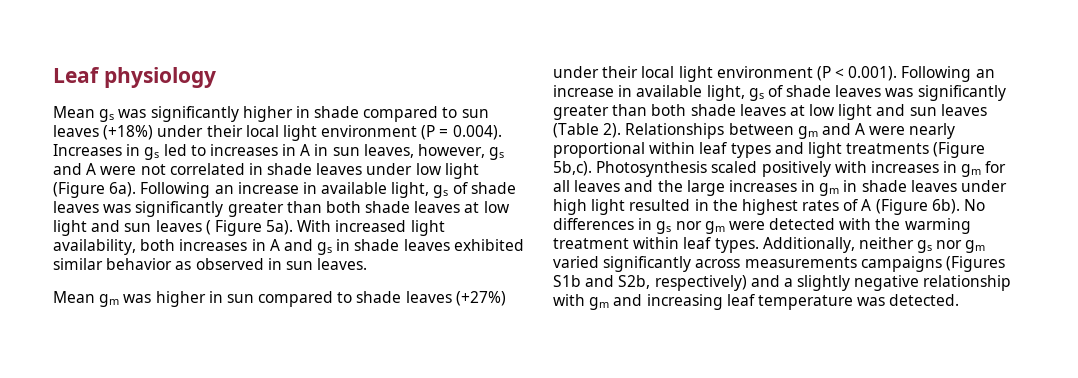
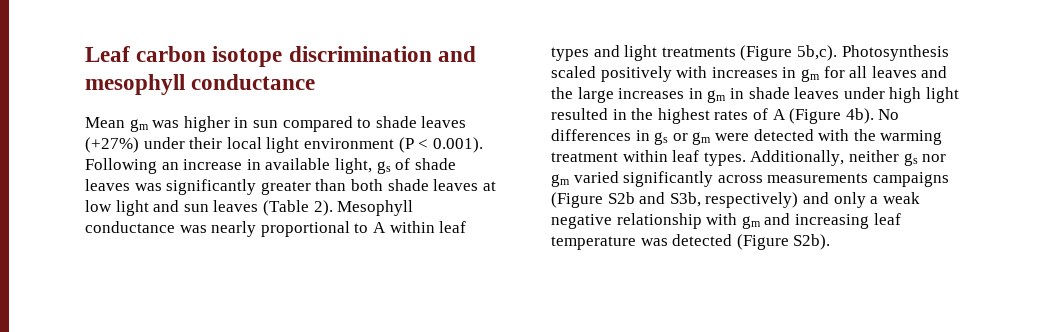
[103,67,216,88] [53,106,489,122] [53,125,502,141] [53,144,505,160] [53,163,479,179] [53,182,516,198] [53,201,510,217] [53,220,445,236] [53,239,524,255] [53,258,368,270] physiology // Mean gs was significantly higher in shade compared to sun leaves (+18%) under their local light environment (P = 0.004). Increases in gs led to increases in A in sun leaves, however, gs and A were not correlated in shade leaves under low light (Figure 6a). Following an increase in available light, gs of shade leaves was significantly greater than both shade leaves at low light and sun leaves ( Figure 5a). With increased light availability, both increases in A and gs in shade leaves exhibited similar behavior as observed in sun leaves. -> [136,46,476,67] [85,74,316,95] carbon isotope discrimination and mesophyll conductance
[625,123,956,139] [553,142,645,158] Relationships between gm and A were nearly proportional -> [337,200,414,216] [85,221,386,237] Mesophyll conductance was nearly proportional to A
[931,199,960,214] 6b). -> [845,108,874,124] 4b).
[675,221,702,230] nor -> [672,133,688,141] or
[945,256,1005,272] [553,275,851,291] (Figures S1b and S2b, respectively) and a slightly -> [551,192,920,208] (Figure S2b and S3b, respectively) and only a weak
[889,294,960,306] detected. -> [672,234,831,250] detected (Figure S2b).

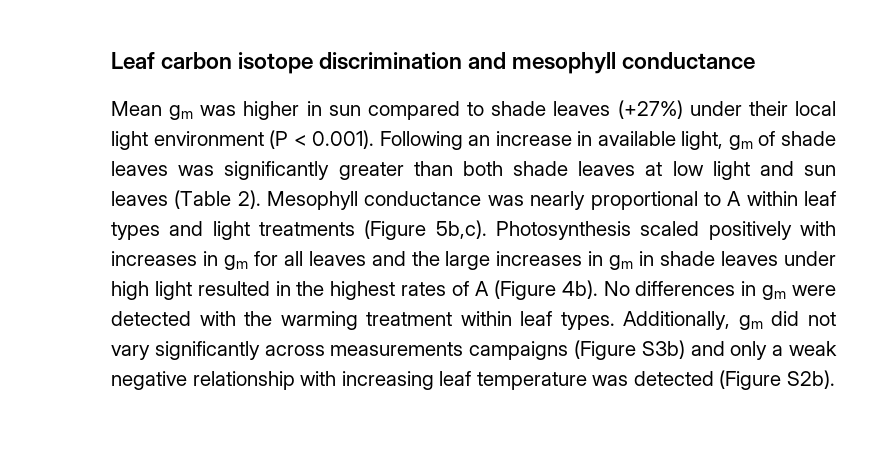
[376,161,391,174] gs -> [728,135,753,150] gm
[654,132,688,145] gs or -> (757, 288) none
[848,150,947,166] [551,171,619,187] neither gs nor gm varied -> [738,311,836,330] [111,345,150,360] gm did not vary
[607,192,799,208] S2b and S3b, respectively) -> [641,340,685,359] S3b)
[741,213,791,229] gm and -> (337, 378) none

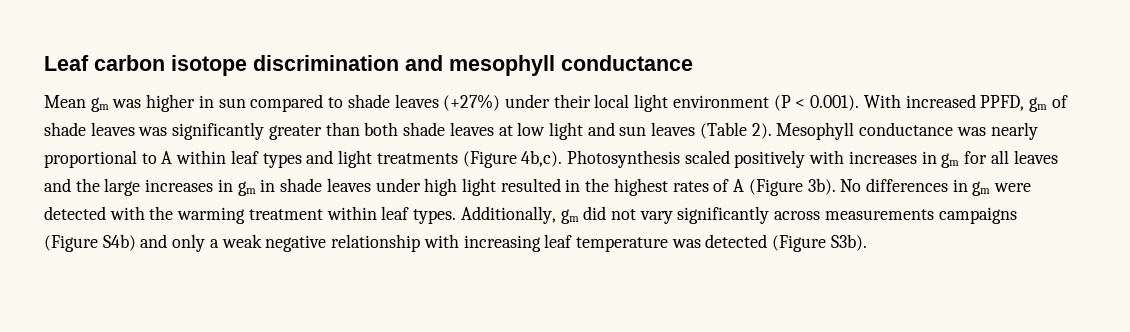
[379,131,724,150] Following an increase in available light, -> [863,94,1025,111] With increased PPFD,
[435,220,487,239] 5b,c). -> [521,150,563,167] 4b,c).
[561,280,598,299] 4b). -> [807,178,836,195] 3b).
[641,340,685,359] S3b) -> [102,234,136,251] S4b)
[786,370,835,389] S2b). -> [830,234,867,251] S3b).

